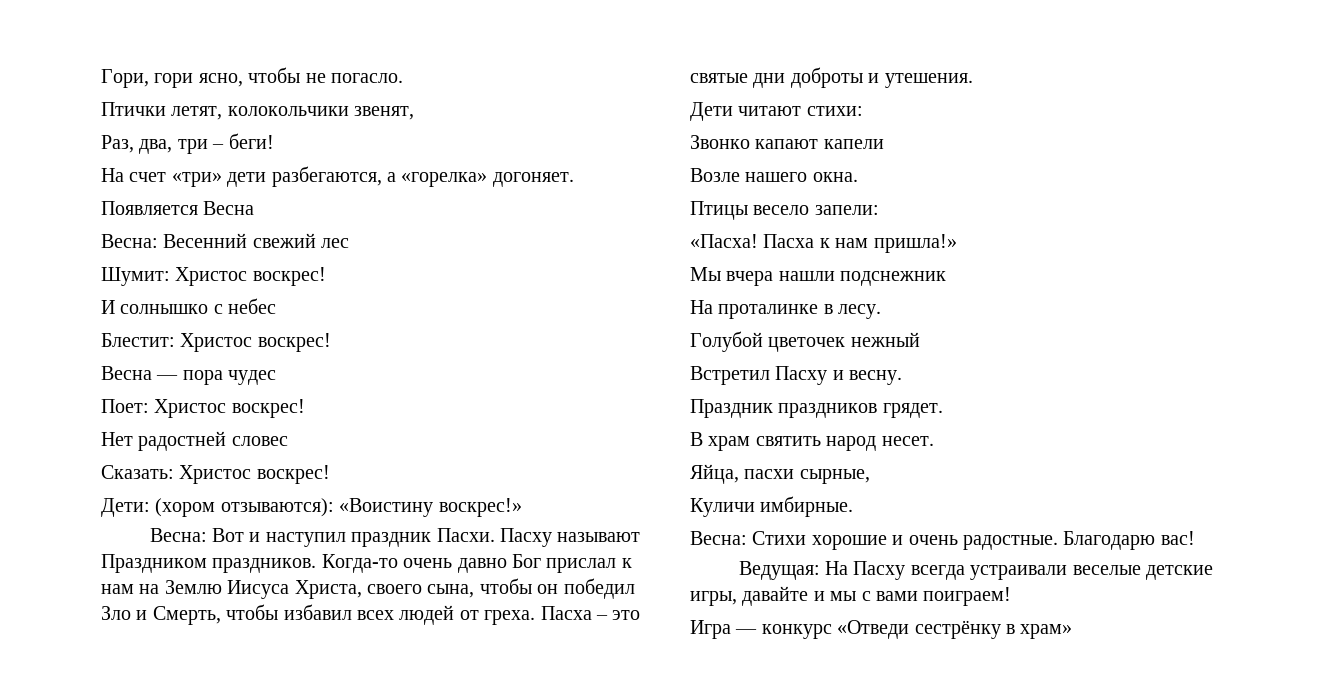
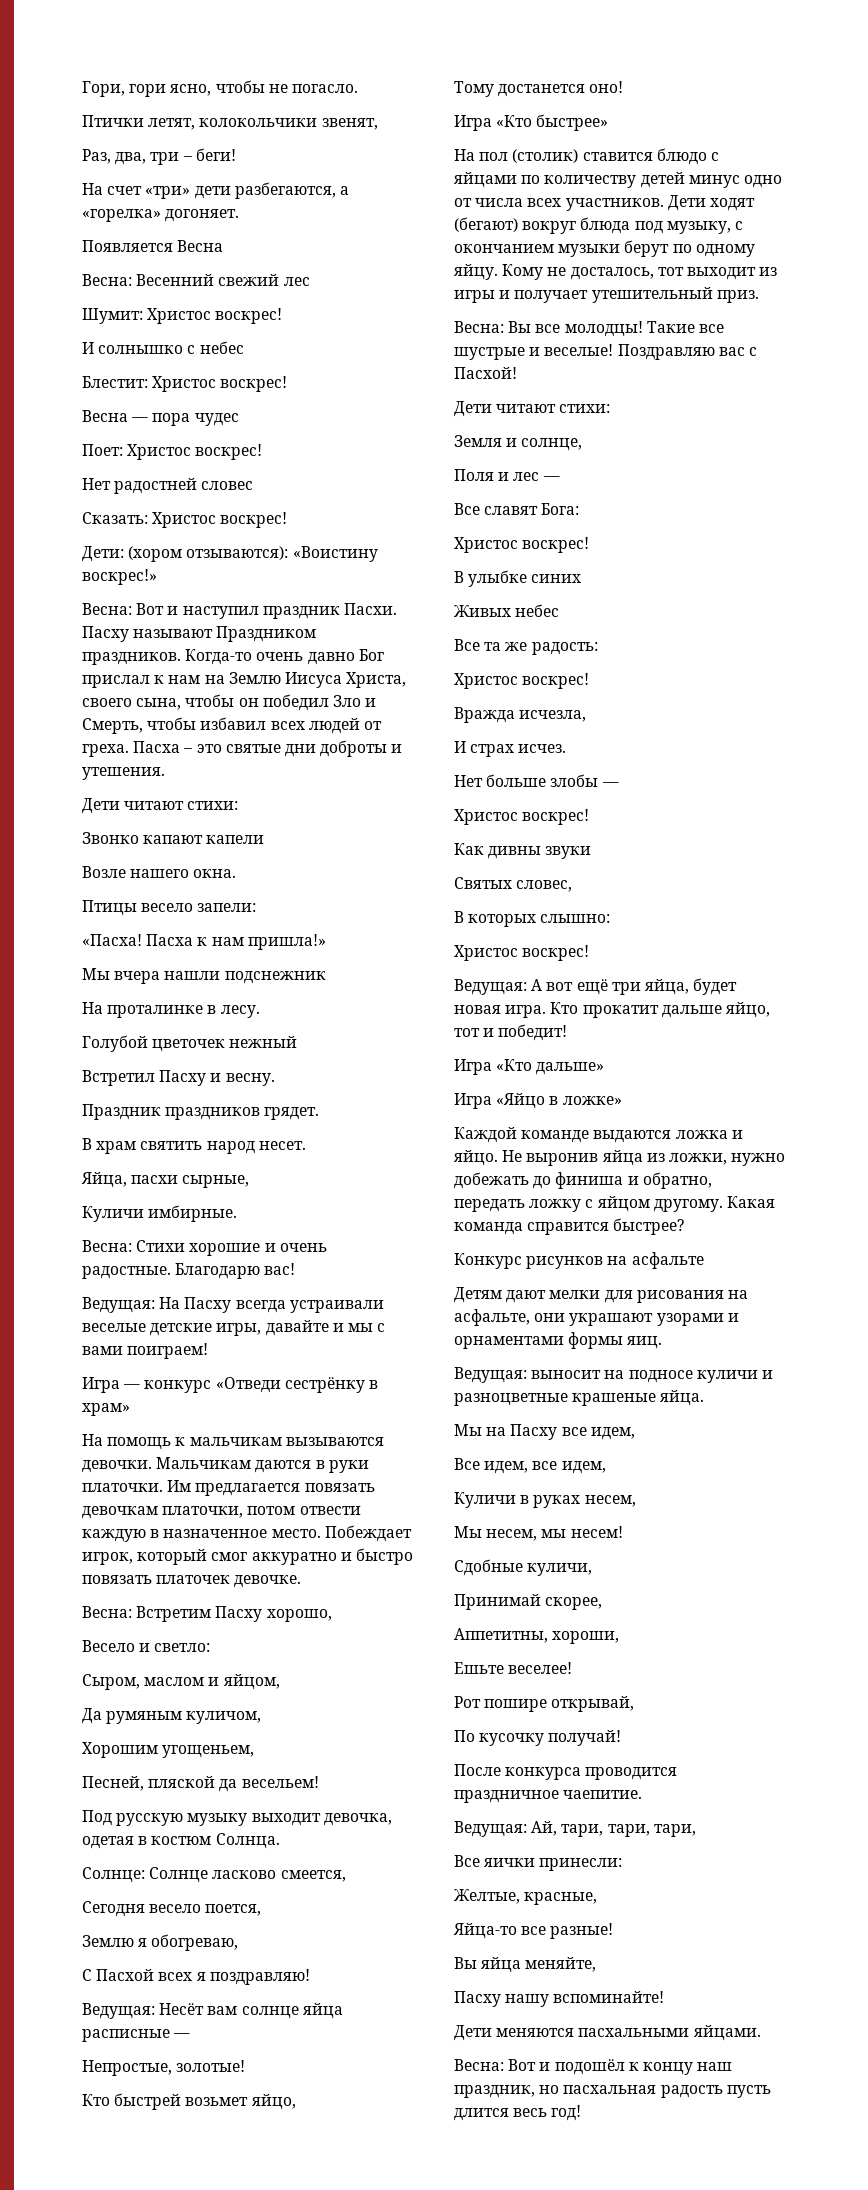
(1073, 631) none -> [82,1434,384,1450] [82,1457,369,1473] [82,1480,375,1496] [82,1506,361,1519] [82,1525,412,1542] [82,1548,413,1565] [82,1575,302,1588] [82,1606,332,1622] [82,1640,211,1652] [82,1674,280,1690] [82,1708,262,1724] [82,1742,255,1758] [82,1776,319,1792] [82,1810,392,1826] [82,1833,280,1849] [82,1867,346,1883] [82,1901,262,1917] [82,1934,239,1951] [82,1969,310,1985] [82,2003,343,2019] [82,2029,191,2042] [82,2060,246,2076] [82,2093,296,2110] [454,81,624,97] [454,114,609,131] [454,148,719,165] [454,172,782,188] [454,195,755,211] [454,217,743,234] [454,240,755,257] [454,264,778,280] [454,287,759,303] [454,321,724,337] [454,344,757,360] [454,367,517,379] [454,401,611,417] [454,435,583,451] [454,469,560,481] [454,503,580,515] [454,537,590,553] [454,570,582,587] [454,604,560,617] [454,639,598,655] [454,673,590,689] [454,707,587,723] [454,741,567,757] [454,774,619,787] [454,809,590,825] [454,843,592,859] [454,877,573,892] [454,911,611,927] [454,945,590,961] [454,978,738,995] [454,1002,770,1018] [454,1024,568,1041] [454,1059,605,1075] [454,1093,622,1109] [454,1127,743,1143] [454,1150,786,1166] [454,1172,712,1189] [454,1196,775,1212] [454,1218,685,1235] [454,1252,704,1269] [454,1287,748,1303] [454,1309,739,1326] [454,1332,663,1349] [454,1367,773,1383] [454,1390,705,1406] [454,1424,635,1440] [454,1458,606,1474] [454,1492,636,1508] [454,1526,623,1541] [454,1559,593,1576] [454,1594,603,1610] [454,1628,620,1644] [454,1662,573,1674] [454,1696,635,1712] [454,1730,622,1746] [454,1764,678,1780] [454,1790,643,1803] [454,1821,696,1837] [454,1855,623,1871] [454,1889,598,1905] [453,1923,614,1939] [454,1957,597,1973] [454,1991,665,2007] [454,2025,761,2041] [454,2059,733,2075] [454,2085,771,2098] [454,2105,582,2121] // На помощь к мальчикам вызываются девочки. Мальчикам даются в руки платочки. Им предлагается повязать девочкам платочки, потом отвести каждую в назначенное место. Побеждает игрок, который смог аккуратно и быстро повязать платочек девочке. // Весна: Встретим Пасху хорошо, // Весело и светло: // Сыром, маслом и яйцом, // Да румяным куличом, // Хорошим угощеньем, // Песней, пляской да весельем! // Под русскую музыку выходит девочка, одетая в костюм Солнца. // Солнце: Солнце ласково смеется, // Сегодня весело поется, // Землю я обогреваю, // С Пасхой всех я поздравляю! // Ведущая: Несёт вам солнце яйца расписные — // Непростые, золотые! // Кто быстрей возьмет яйцо, // Тому достанется оно! // Игра «Кто быстрее» // На пол (столик) ставится блюдо с яйцами по количеству детей минус одно от числа всех участников. Дети ходят (бегают) вокруг блюда под музыку, с окончанием музыки берут по одному яйцу. Кому не досталось, тот выходит из игры и получает утешительный приз. // Весна: Вы все молодцы! Такие все шустрые и веселые! Поздравляю вас с Пасхой! // Дети читают стихи: // Земля и солнце, // Поля и лес — // Все славят Бога: // Христос воскрес! // В улыбке синих // Живых небес // Все та же радость: // Христос воскрес! // Вражда исчезла, // И страх исчез. // Нет больше злобы — // Христос воскрес! // Как дивны звуки // Святых словес, // В которых слышно: // Христос воскрес! // Ведущая: А вот ещё три яйца, будет новая игра. Кто прокатит дальше яйцо, тот и победит! // Игра «Кто дальше» // Игра «Яйцо в ложке» // Каждой команде выдаются ложка и яйцо. Не выронив яйца из ложки, нужно добежать до финиша и обратно, передать ложку с яйцом другому. Какая команда справится быстрее? // Конкурс рисунков на асфальте // Детям дают мелки для рисования на асфальте, они украшают узорами и орнаментами формы яиц. // Ведущая: выносит на подносе куличи и разноцветные крашеные яйца. // Мы на Пасху все идем, // Все идем, все идем, // Куличи в руках несем, // Мы несем, мы несем! // Сдобные куличи, // Принимай скорее, // Аппетитны, хороши, // Ешьте веселее! // Рот пошире открывай, // По кусочку получай! // После конкурса проводится праздничное чаепитие. // Ведущая: Ай, тари, тари, тари, // Все яички принесли: // Желтые, красные, // Яйца-то все разные! // Вы яйца меняйте, // Пасху нашу вспоминайте! // Дети меняются пасхальными яйцами. // Весна: Вот и подошёл к концу наш праздник, но пасхальная радость пусть длится весь год!

